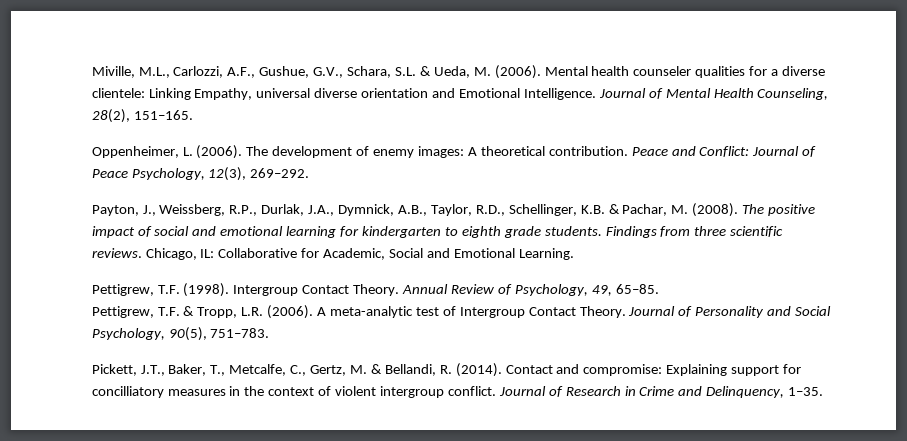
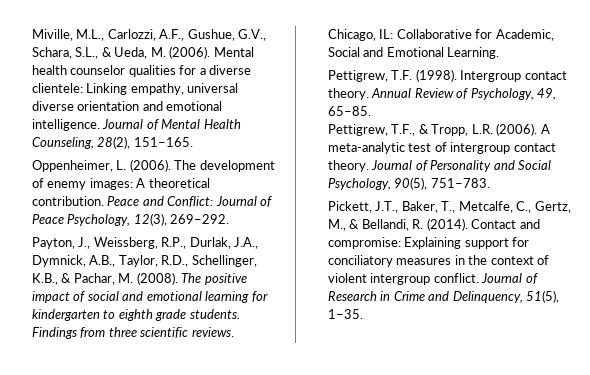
[395,67,417,76] S.L. -> [75,47,99,59] S.L.,
[633,66,692,76] counseler -> [70,65,126,75] counselor
[194,88,253,100] Empathy, -> [130,83,184,95] empathy,
[459,88,596,100] Emotional Intelligence. -> [166,101,223,111] [31,119,100,131] emotional intelligence.
[580,205,605,214] K.B. -> [31,273,58,285] K.B.,
[302,284,400,296] Contact Theory. -> [524,71,567,80] [327,88,369,100] contact theory.
[157,307,180,316] T.F. -> [391,124,416,136] T.F.,
[459,306,626,318] Intergroup Contact Theory. -> [450,142,556,154] [327,160,369,172] intergroup contact theory.
[350,365,368,374] M. -> [327,219,346,231] M.,
[91,386,164,398] concilliatory -> [327,255,393,267] conciliatory
(785, 392) none -> [526,290,560,303] 51(5),

